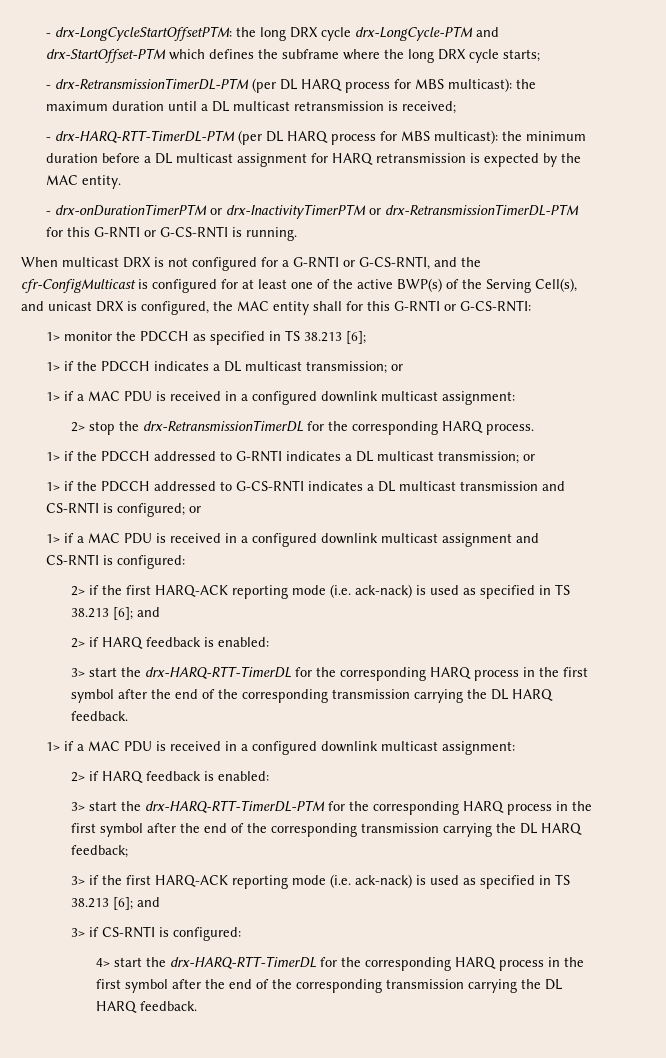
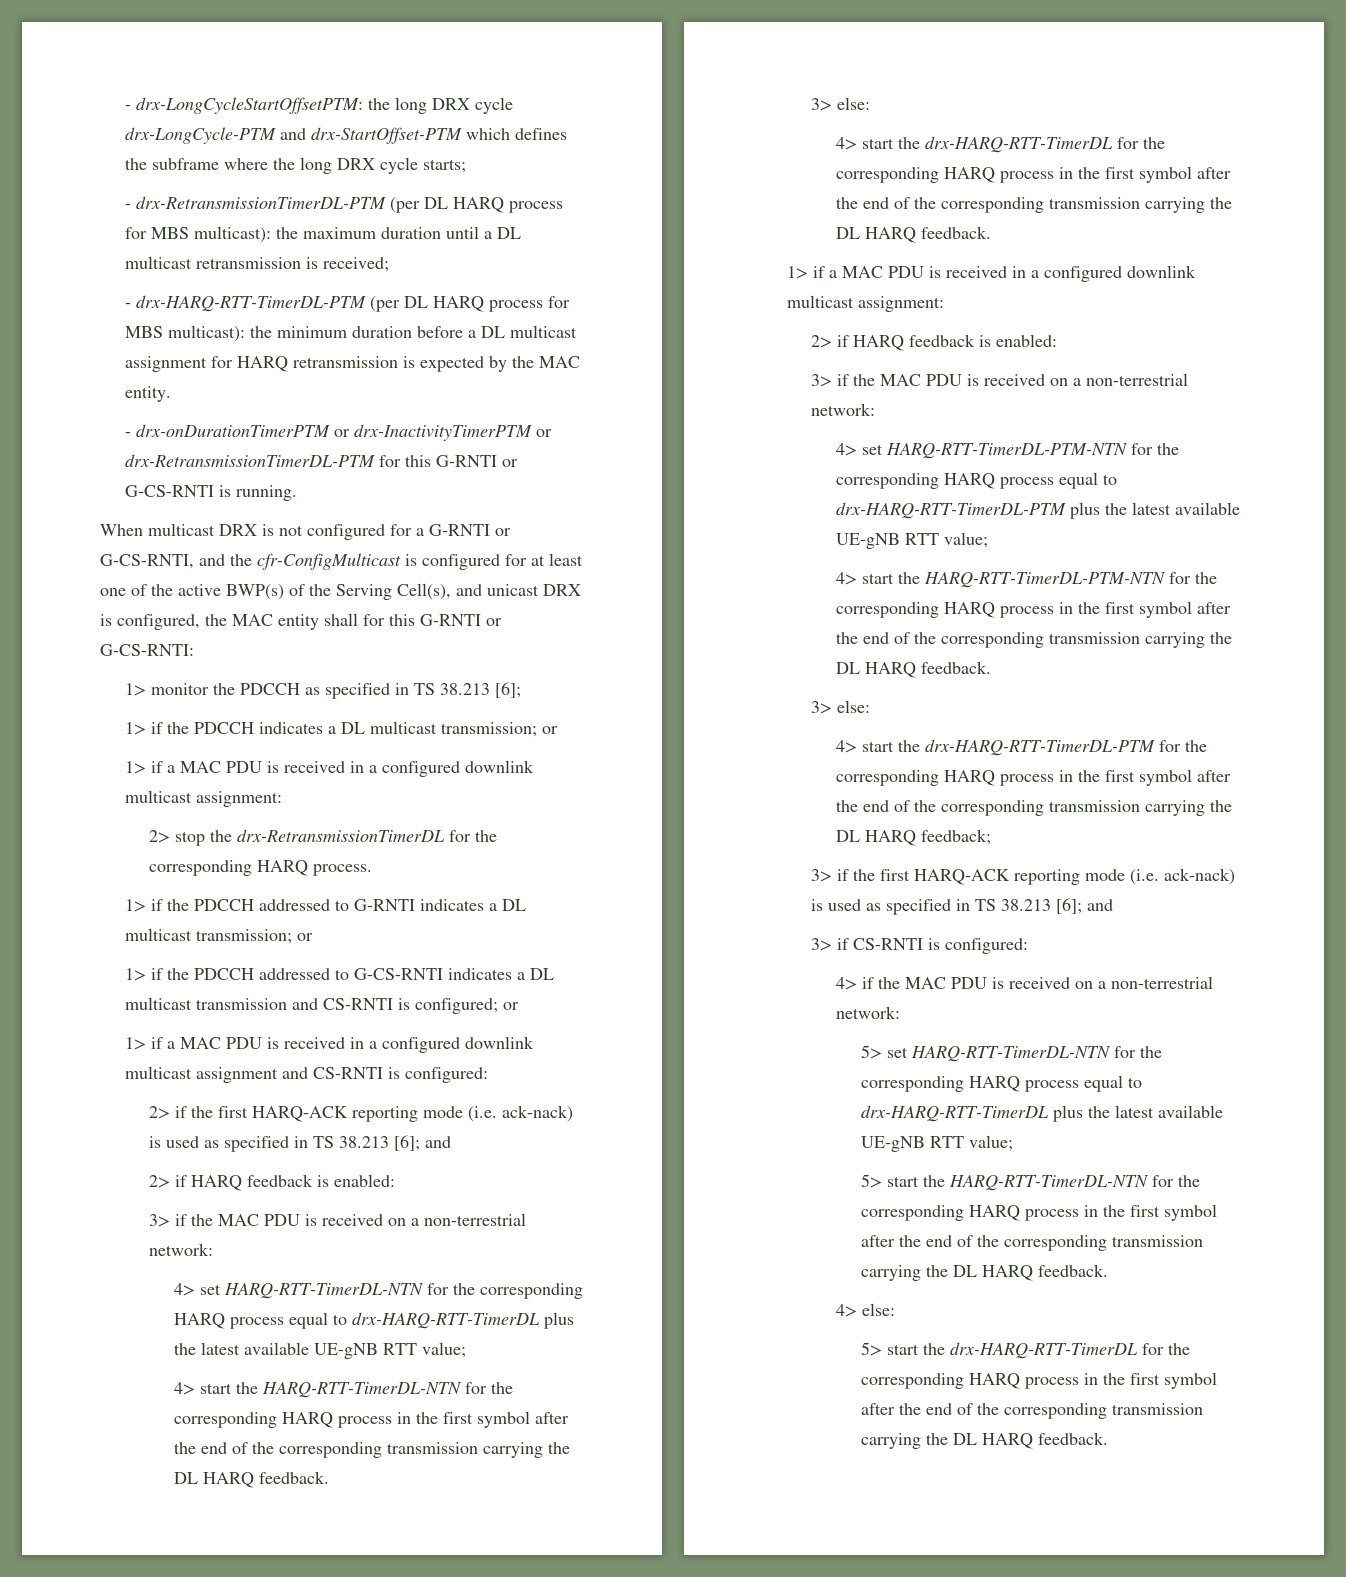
(86, 672) none -> [175,1213,527,1226] [149,1243,214,1256] [174,1283,584,1299] [174,1312,575,1329] [174,1342,467,1359] [174,1382,514,1398] [174,1411,570,1428] [174,1442,571,1458] [174,1471,330,1488] [811,97,871,111] [836,137,858,150] if the MAC PDU is received on a non-terrestrial network: // 4> set HARQ-RTT-TimerDL-NTN for the corresponding HARQ process equal to drx-HARQ-RTT-TimerDL plus the latest available UE-gNB RTT value; // 4> start the HARQ-RTT-TimerDL-NTN for the corresponding HARQ process in the first symbol after the end of the corresponding transmission carrying the DL HARQ feedback. // 3> else: // 4>
(86, 806) none -> [837,373,1189,386] [811,403,876,416] [836,443,1180,459] [836,472,1118,489] [836,502,1241,519] [836,532,989,549] [836,572,1218,588] [836,601,1232,618] [836,632,1233,648] [836,661,992,678] [811,700,871,714] [836,740,858,753] if the MAC PDU is received on a non-terrestrial network: // 4> set HARQ-RTT-TimerDL-PTM-NTN for the corresponding HARQ process equal to drx-HARQ-RTT-TimerDL-PTM plus the latest available UE-gNB RTT value; // 4> start the HARQ-RTT-TimerDL-PTM-NTN for the corresponding HARQ process in the first symbol after the end of the corresponding transmission carrying the DL HARQ feedback. // 3> else: // 4>
(111, 962) none -> [862,976,1214,989] [836,1006,901,1019] [860,1045,1162,1062] [860,1075,1142,1092] [860,1105,1223,1122] [860,1135,1013,1152] [860,1174,1200,1191] [860,1204,1217,1221] [860,1235,1203,1251] [860,1264,1108,1281] [836,1303,896,1317] [860,1342,882,1356] if the MAC PDU is received on a non-terrestrial network: // 5> set HARQ-RTT-TimerDL-NTN for the corresponding HARQ process equal to drx-HARQ-RTT-TimerDL plus the latest available UE-gNB RTT value; // 5> start the HARQ-RTT-TimerDL-NTN for the corresponding HARQ process in the first symbol after the end of the corresponding transmission carrying the DL HARQ feedback. // 4> else: // 5>

